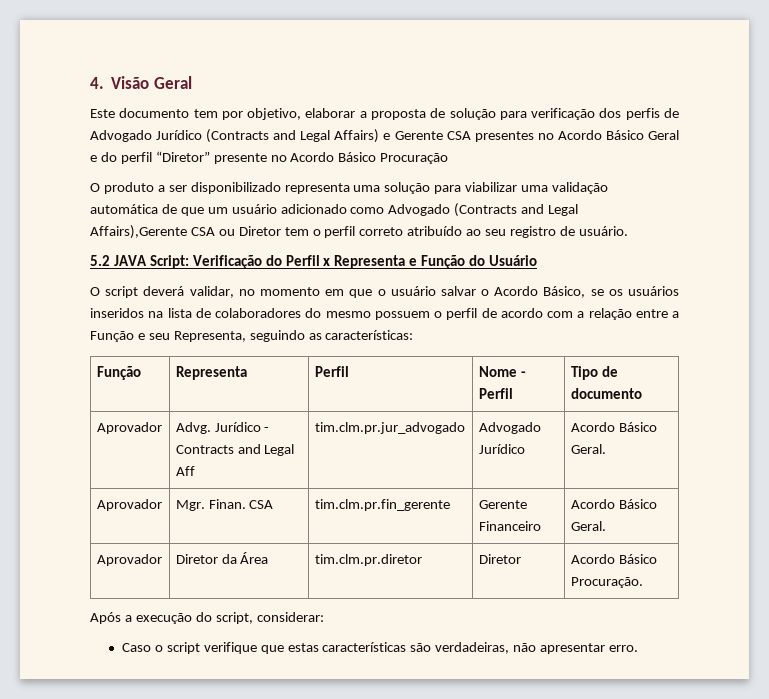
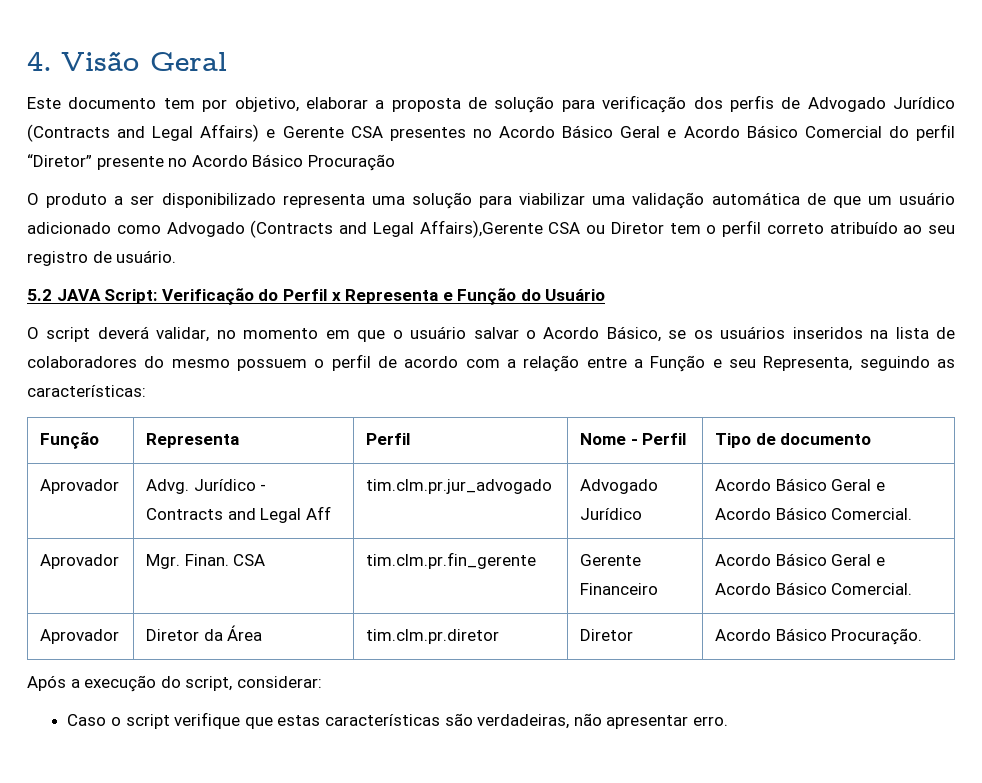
(97, 158) none -> [683,125,882,138] Acordo Básico Comercial
[570,444,606,454] Geral. -> [831,479,885,491] [715,507,913,520] Geral e Acordo Básico Comercial.
[570,521,606,531] Geral. -> [831,554,885,566] [715,582,913,595] Geral e Acordo Básico Comercial.

